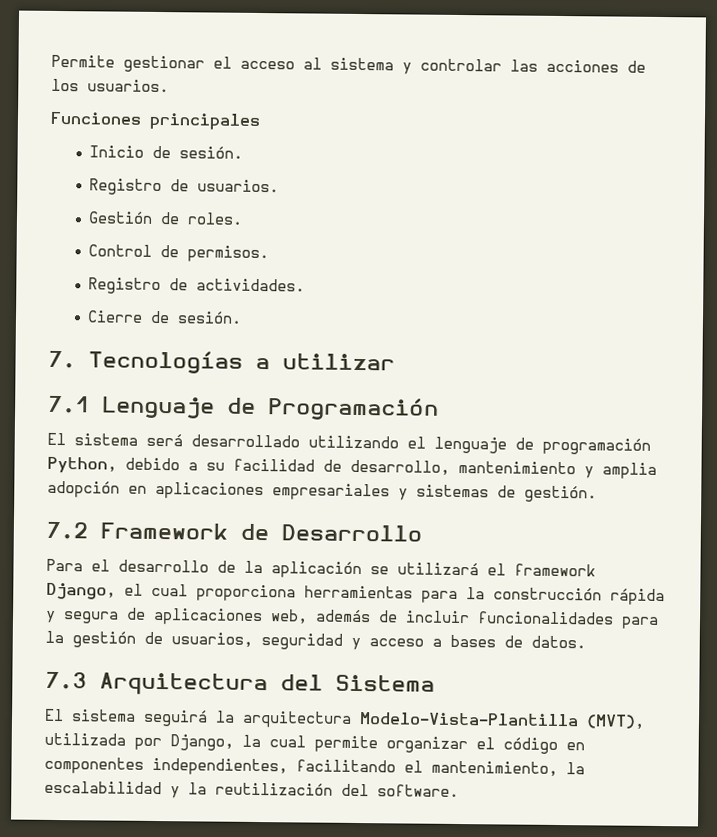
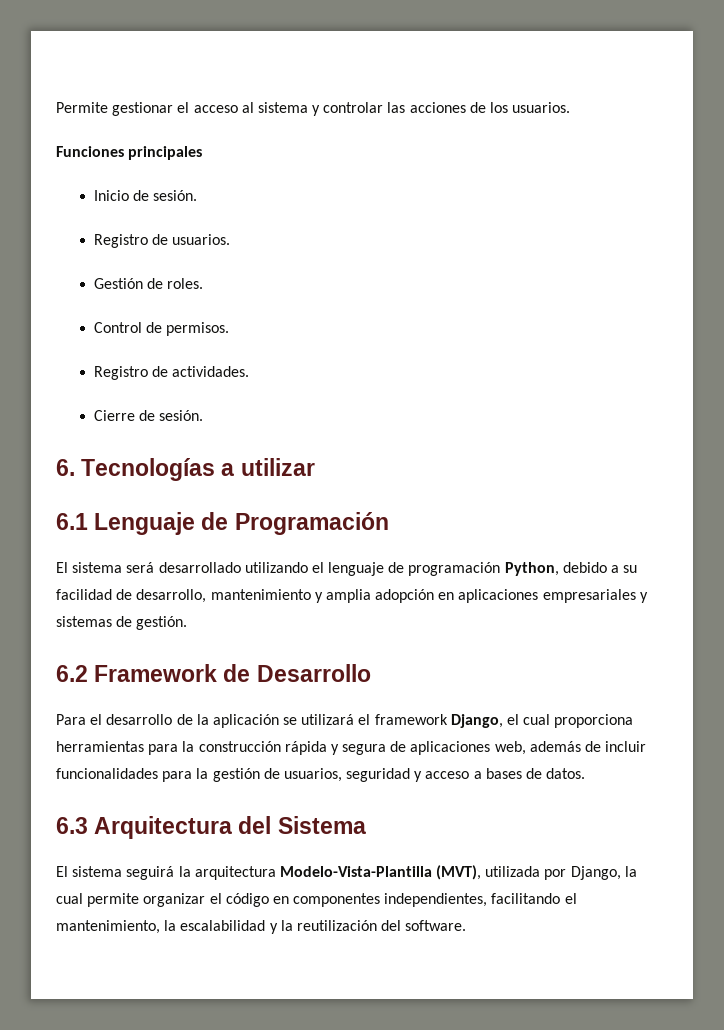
[48,350,76,369] 7. -> [56,459,75,476] 6.
[48,395,90,414] 7.1 -> [56,513,88,530] 6.1
[46,521,88,540] 7.2 -> [56,665,88,682] 6.2
[45,671,87,690] 7.3 -> [56,817,88,834] 6.3

